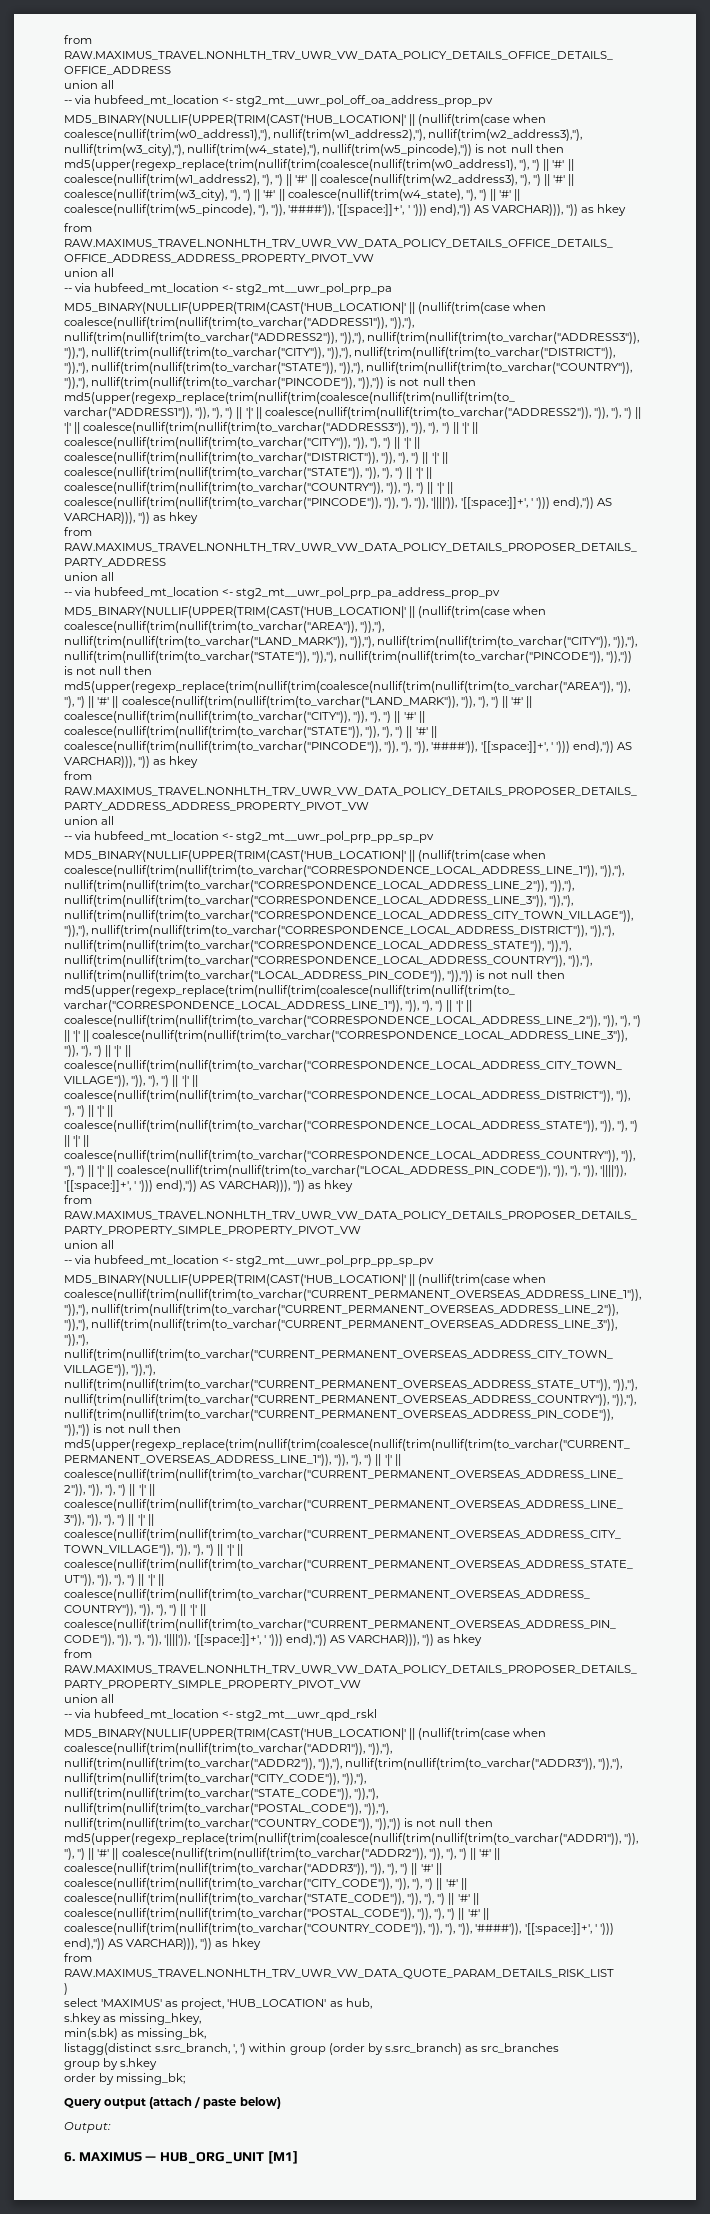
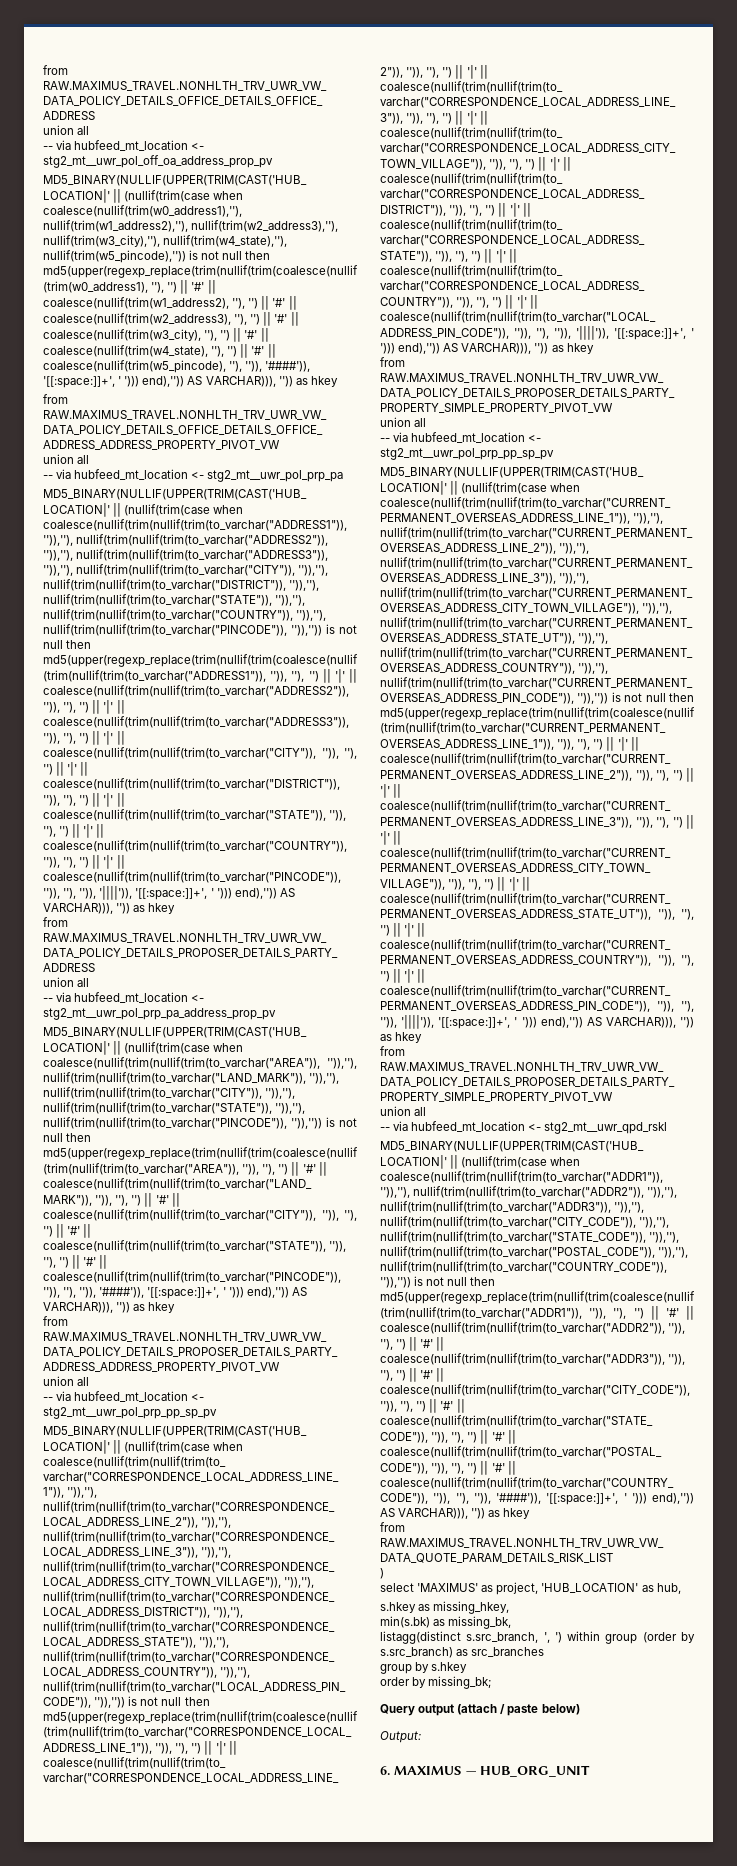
[267,2151,298,2164] [M1] -> (590, 1771) none

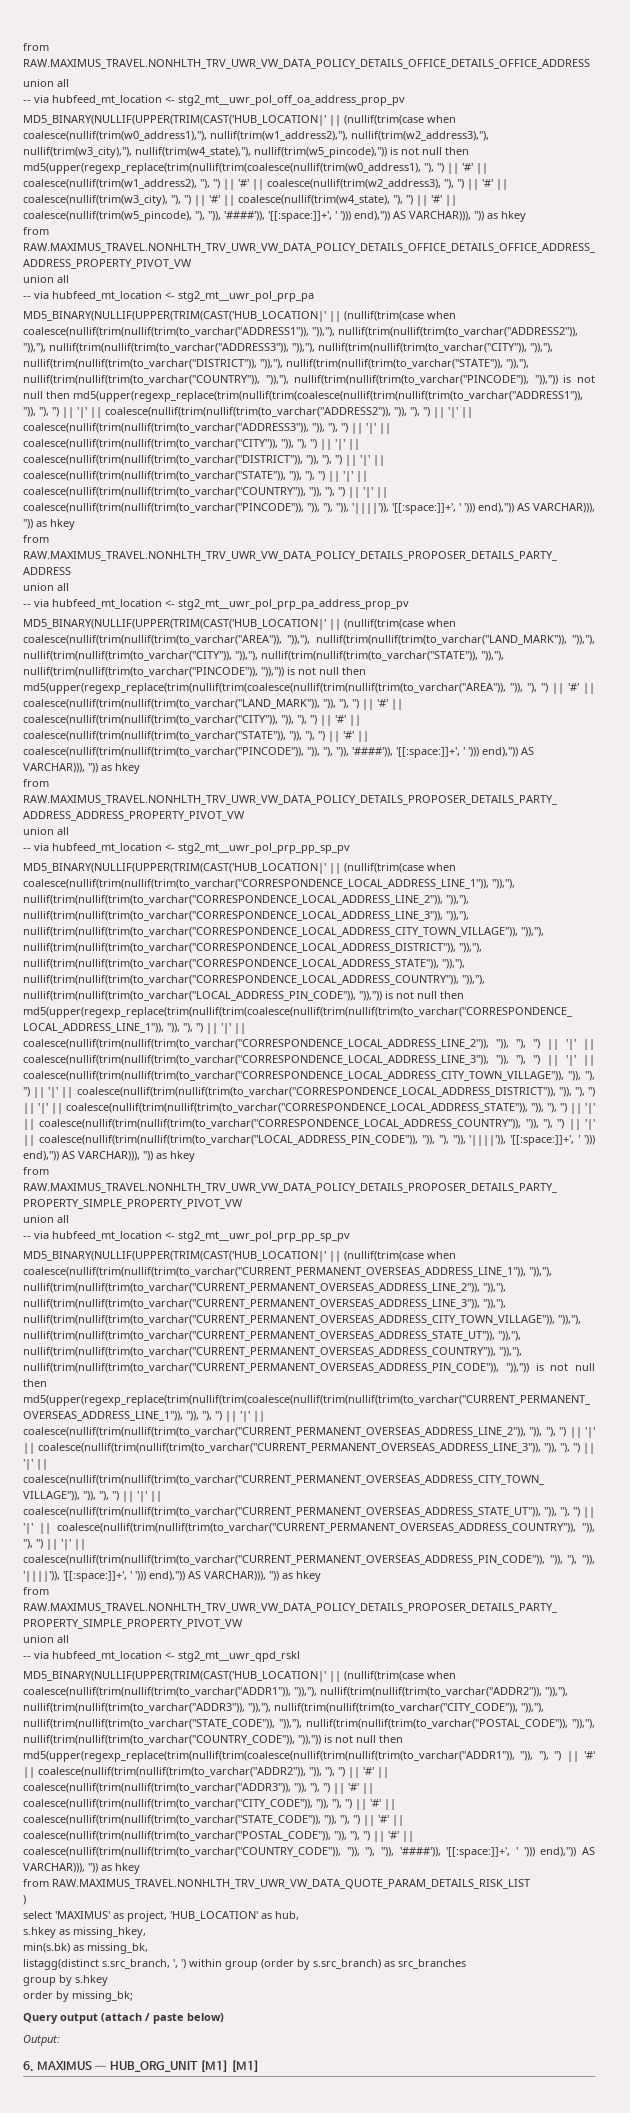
(590, 1771) none -> [199,2060,260,2072] [M1] [M1]

